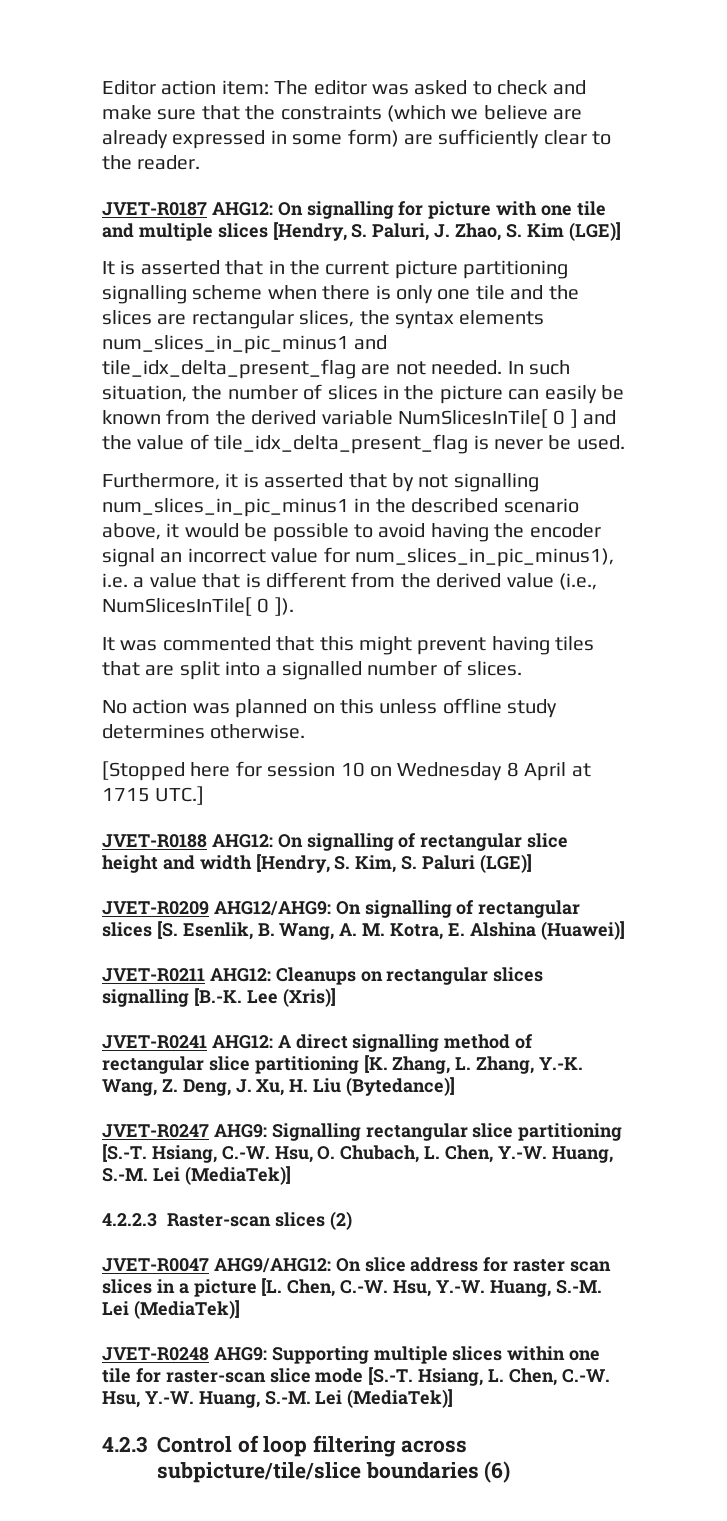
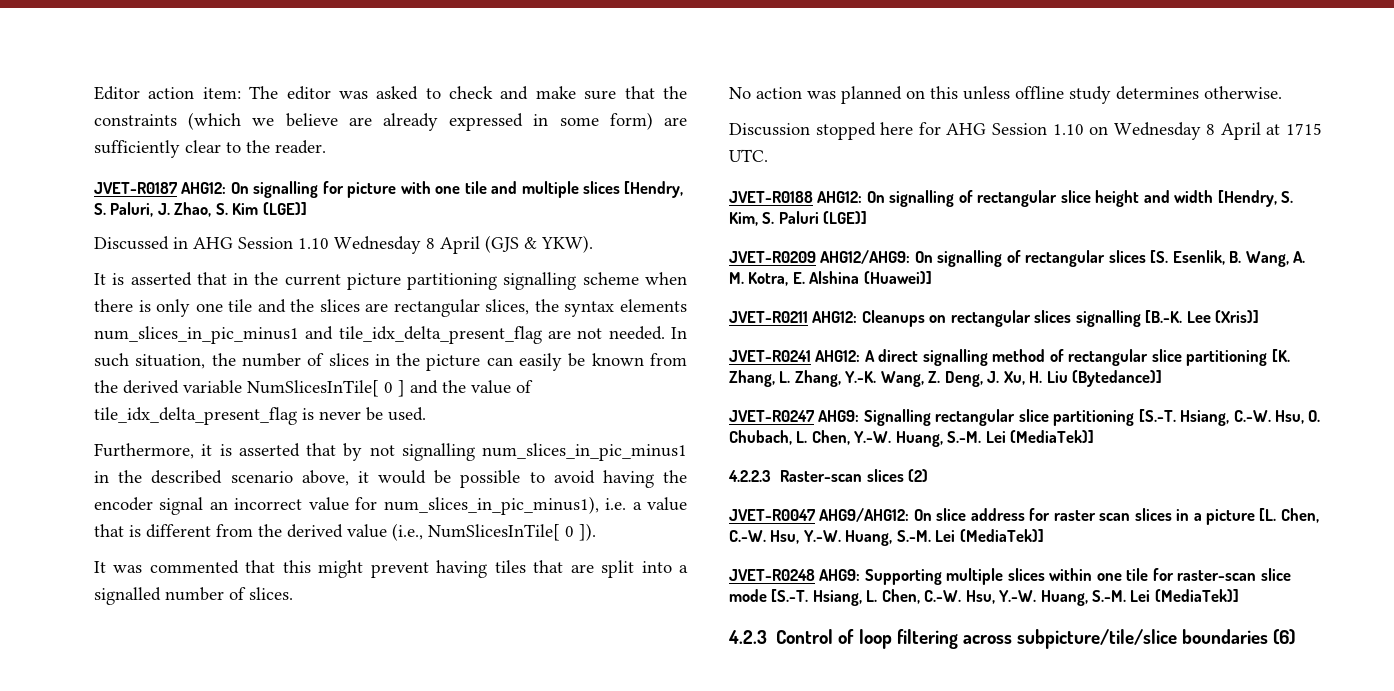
(621, 231) none -> [94,235,593,254] // Discussed in AHG Session 1.10 Wednesday 8 April (GJS & YKW).
[102,761,365,781] [Stopped here for session 10 -> [729,122,1084,140] Discussion stopped here for AHG Session 1.10
[155,786,205,805] UTC.] -> [729,149,768,162] UTC.

